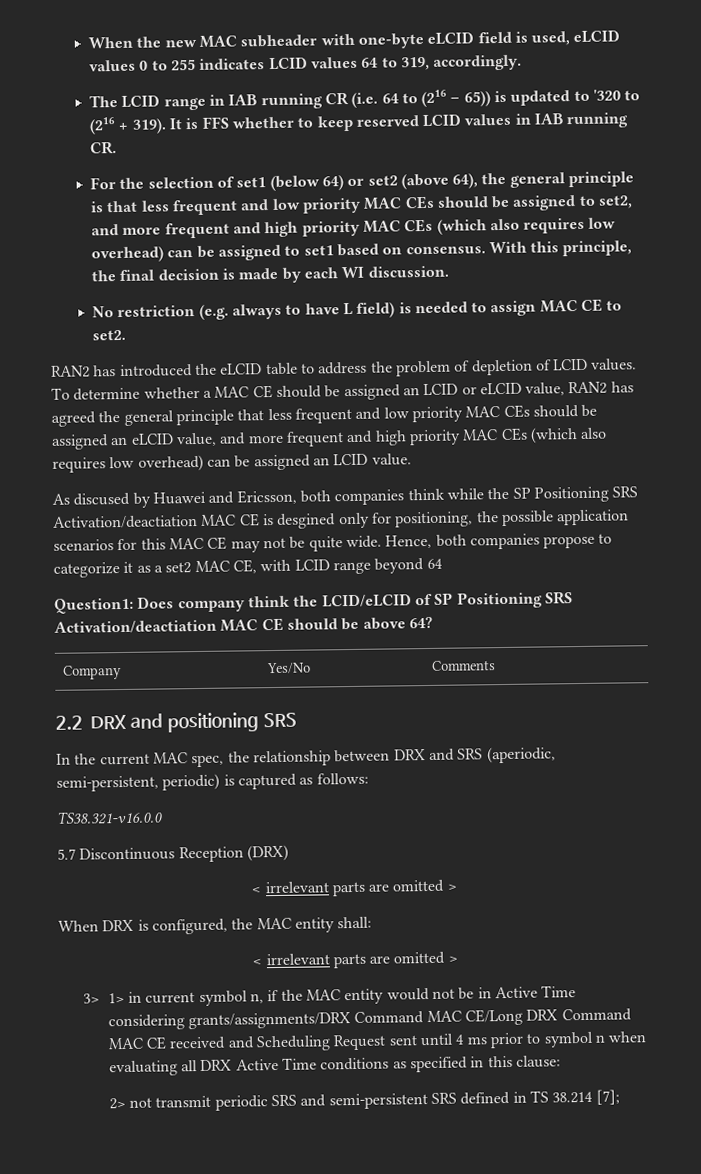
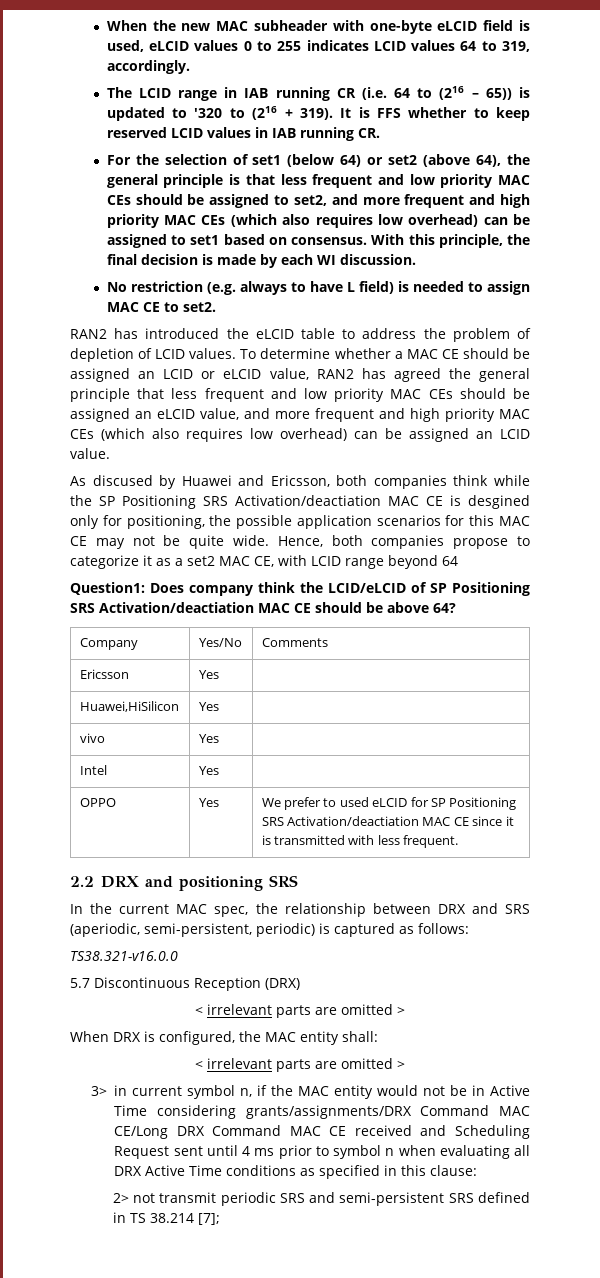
(497, 665) none -> [79,669,129,679] [198,670,219,679] [79,701,179,712] [198,702,219,711] [79,733,105,743] [198,734,219,743] [79,765,107,775] [198,766,219,775] [79,798,116,807] [198,798,219,807] [261,797,517,810] [261,816,514,826] [261,835,459,848] // Ericsson | Yes | // Huawei,HiSilicon | Yes | // vivo | Yes | // Intel | Yes | // OPPO | Yes | We prefer to used eLCID for SP Positioning SRS Activation/deactiation MAC CE since it is transmitted with less frequent.
[107,992,125,1004] 1> -> (108, 1091) none

